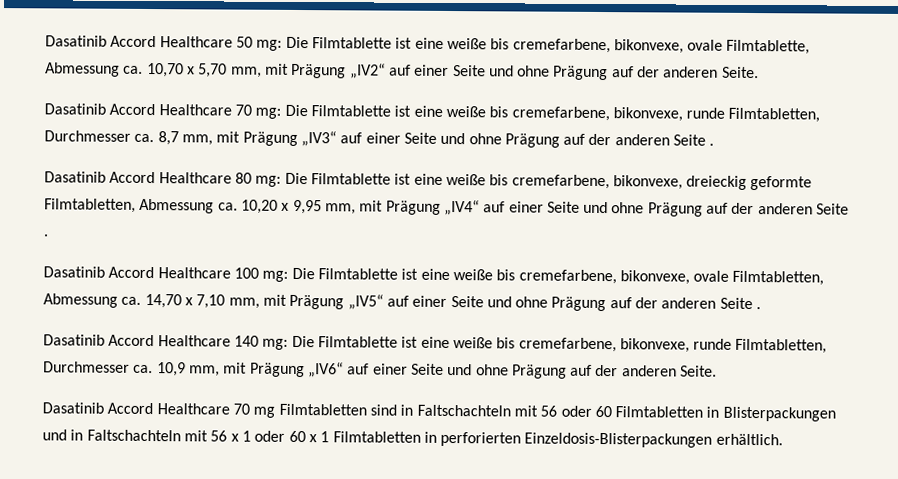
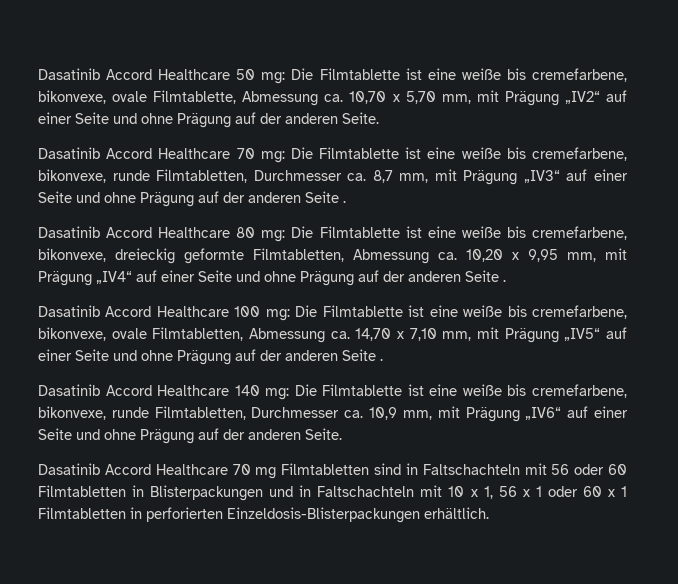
(208, 436) none -> [448,486,493,499] 10 x 1,

